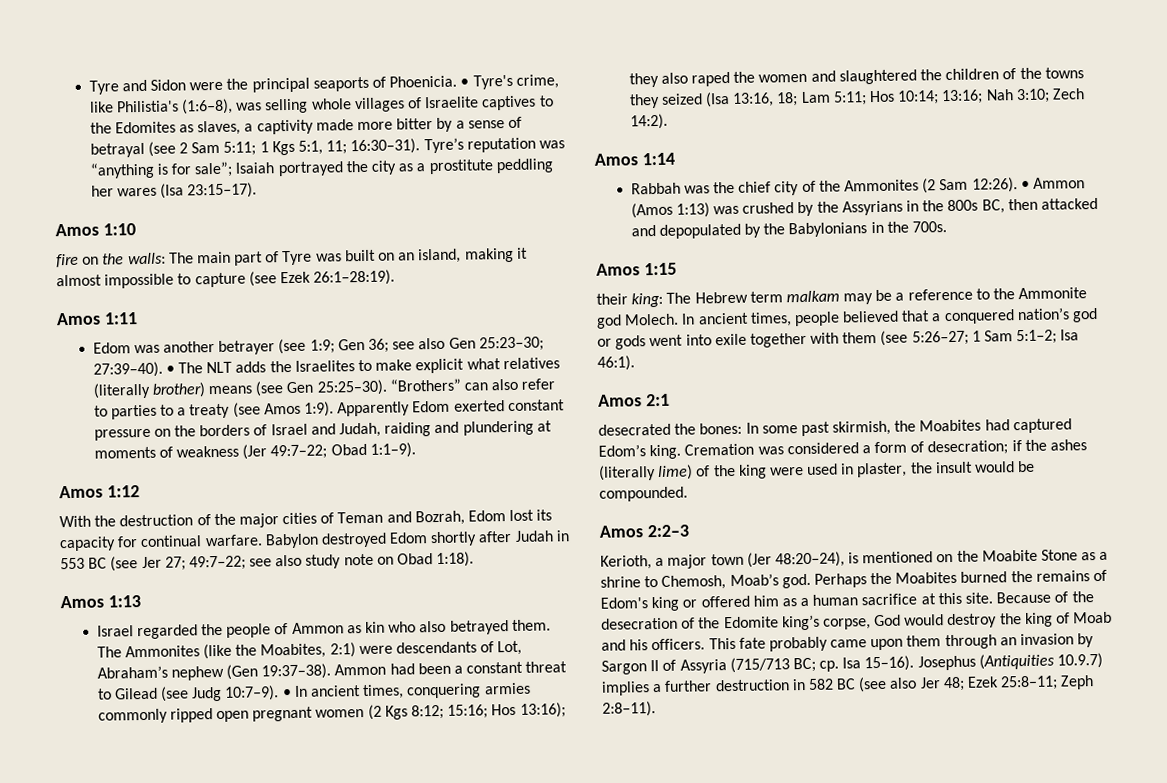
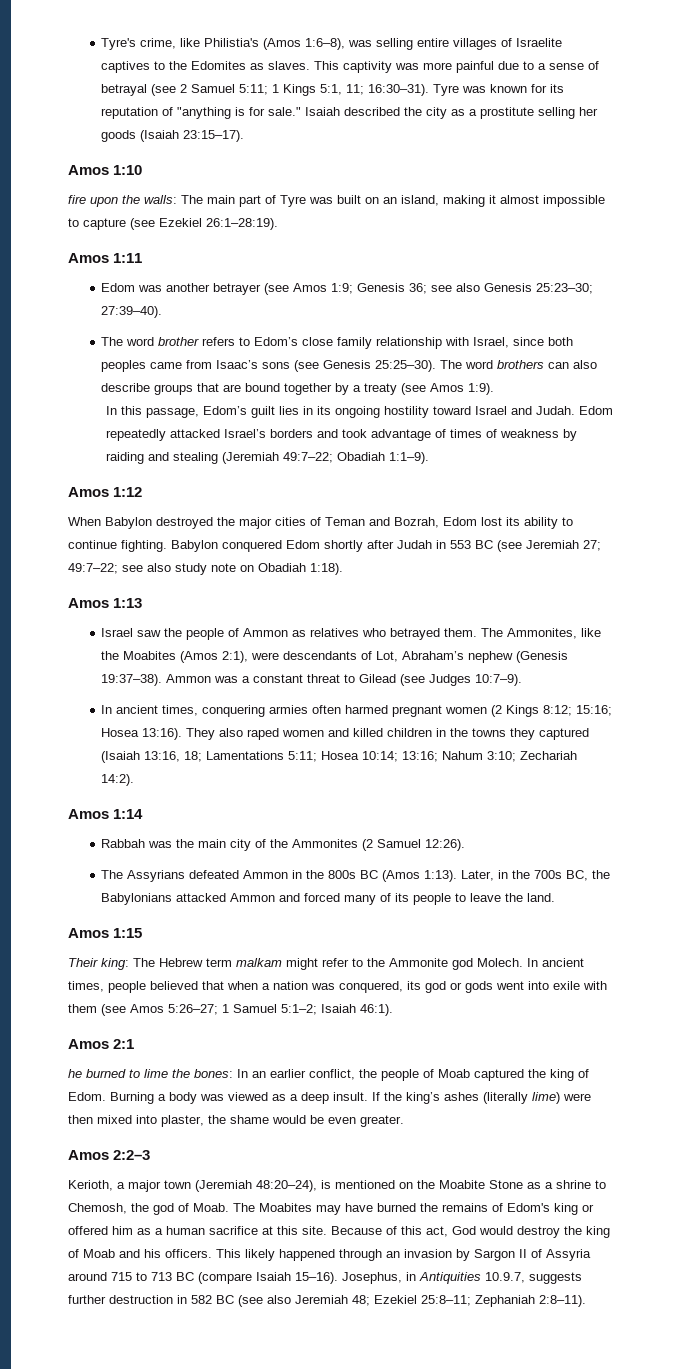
[88,75,470,95] Tyre and Sidon were the principal seaports of Phoenicia. • -> (101, 44) none
[181,98,234,115] (1:6–8), -> [263,38,346,50] (Amos 1:6–8),
[310,98,352,110] whole -> [417,38,450,47] entire
[197,117,454,136] slaves, a captivity made more bitter by -> [268,61,535,73] slaves. This captivity was more painful due to
[191,141,221,154] Sam -> [191,84,236,93] Samuel
[271,140,295,156] Kgs -> [283,84,317,96] Kings
[423,137,565,154] [89,161,344,179] Tyre’s reputation was “anything is for sale”; Isaiah portrayed -> [433,84,565,96] [101,107,401,119] Tyre was known for its reputation of "anything is for sale." Isaiah described
[495,158,554,174] [90,183,185,199] peddling her wares (Isa -> [538,107,599,119] [101,130,180,142] selling her goods (Isaiah
[82,256,100,265] on -> [90,197,118,207] upon
[279,271,311,284] Ezek -> [159,218,202,227] Ezekiel
[309,338,365,354] 1:9; Gen -> [293,283,406,294] Amos 1:9; Genesis
[448,337,476,349] Gen -> [484,283,533,292] Genesis
[165,357,560,374] [92,378,556,399] [93,404,175,420] • The NLT adds the Israelites to make explicit what relatives (literally brother) means (see Gen 25:25–30). “Brothers” can also refer to parties to -> [101,337,574,349] [101,360,598,372] [101,383,350,395] // The word brother refers to Edom’s close family relationship with Israel, since both peoples came from Isaac’s sons (see Genesis 25:25–30). The word brothers can also describe groups that are bound together by
[337,399,565,417] [93,420,552,441] [93,443,367,460] Apparently Edom exerted constant pressure on the borders of Israel and Judah, raiding and plundering at moments of weakness (Jer 49:7–22; Obad -> [106,406,614,418] [106,429,578,441] [106,452,386,464] // In this passage, Edom’s guilt lies in its ongoing hostility toward Israel and Judah. Edom repeatedly attacked Israel’s borders and took advantage of times of weakness by raiding and stealing (Jeremiah 49:7–22; Obadiah
[59,514,211,528] With the destruction of -> [68,517,213,529] When Babylon destroyed
[59,532,387,552] capacity for continual warfare. Babylon destroyed -> [524,517,573,529] [68,540,282,552] ability to continue fighting. Babylon conquered
[141,556,162,569] Jer -> [526,540,579,549] Jeremiah
[397,553,434,565] Obad -> [258,563,306,572] Obadiah
[136,624,198,640] regarded -> [137,630,162,637] saw
[364,619,551,635] [96,642,356,660] kin who also betrayed them. The Ammonites (like the Moabites, 2:1) -> [310,628,602,640] [101,651,249,663] relatives who betrayed them. The Ammonites, like the Moabites (Amos 2:1),
[226,664,259,680] (Gen -> [516,651,569,663] (Genesis
[389,662,451,675] had been -> [214,676,239,683] was
[191,686,223,702] Judg -> [429,674,472,686] Judges
[282,689,292,698] • -> (523, 680) //
[97,708,250,724] commonly ripped open -> [312,705,389,714] often harmed
[384,705,408,720] Kgs -> [506,705,540,717] Kings
[491,702,566,718] [628,72,659,88] Hos 13:16); they -> [101,728,216,740] Hosea 13:16). They
[733,71,756,83] the -> (280, 734) none
[838,67,1084,85] [628,88,1085,109] slaughtered the children of the towns they seized (Isa 13:16, 18; Lam 5:11; Hos 10:14; 13:16; Nah 3:10; Zech -> [353,728,590,740] [101,751,578,763] killed children in the towns they captured (Isaiah 13:16, 18; Lamentations 5:11; Hosea 10:14; 13:16; Nahum 3:10; Zechariah
[738,181,772,193] chief -> [198,839,227,848] main
[939,178,969,191] Sam -> [377,839,422,848] Samuel
[1020,177,1085,190] [630,197,1098,219] [630,221,947,239] • Ammon (Amos 1:13) was crushed by the Assyrians in the 800s BC, then attacked and depopulated by the Babylonians in the 700s. -> [101,870,611,882] [101,893,556,905] // The Assyrians defeated Ammon in the 800s BC (Amos 1:13). Later, in the 700s BC, the Babylonians attacked Ammon and forced many of its people to leave the land.
[596,293,628,305] their -> [68,958,98,967] Their
[843,288,973,305] may be a reference -> [286,958,349,970] might refer
[931,307,1070,325] a conquered nation’s -> [227,981,421,993] when a nation was conquered, its
[749,332,807,348] together -> (580, 985) none
(909, 338) none -> [130,1004,164,1013] Amos
[984,329,1080,345] Sam 5:1–2; Isa -> [233,1004,356,1015] Samuel 5:1–2; Isaiah
[598,418,1072,437] [598,439,1088,460] [599,463,855,481] desecrated the bones: In some past skirmish, the Moabites had captured Edom’s king. Cremation was considered a form of desecration; if the ashes (literally lime) of the king were used in -> [68,1069,589,1081] [68,1092,591,1104] [68,1115,157,1124] he burned to lime the bones: In an earlier conflict, the people of Moab captured the king of Edom. Burning a body was viewed as a deep insult. If the king’s ashes (literally lime) were then mixed into
[934,461,973,474] insult -> [230,1115,269,1124] shame
[599,486,688,502] compounded. -> [328,1115,404,1127] even greater.
[746,552,772,568] (Jer -> [195,1180,252,1192] (Jeremiah
[729,571,958,589] Moab’s god. Perhaps the Moabites -> [131,1203,373,1215] the god of Moab. The Moabites may have
[1071,591,1094,603] [601,614,871,631] the desecration of the Edomite king’s corpse, -> [401,1226,448,1237] this act,
[738,635,942,652] fate probably came upon them -> [245,1249,335,1261] likely happened
[729,652,1104,674] [601,681,663,696] (715/713 BC; cp. Isa 15–16). Josephus (Antiquities 10.9.7) implies a -> [68,1272,582,1284] around 715 to 713 BC (compare Isaiah 15–16). Josephus, in Antiquities 10.9.7, suggests
[919,675,1095,692] Jer 48; Ezek 25:8–11; Zeph -> [295,1295,535,1307] Jeremiah 48; Ezekiel 25:8–11; Zephaniah

